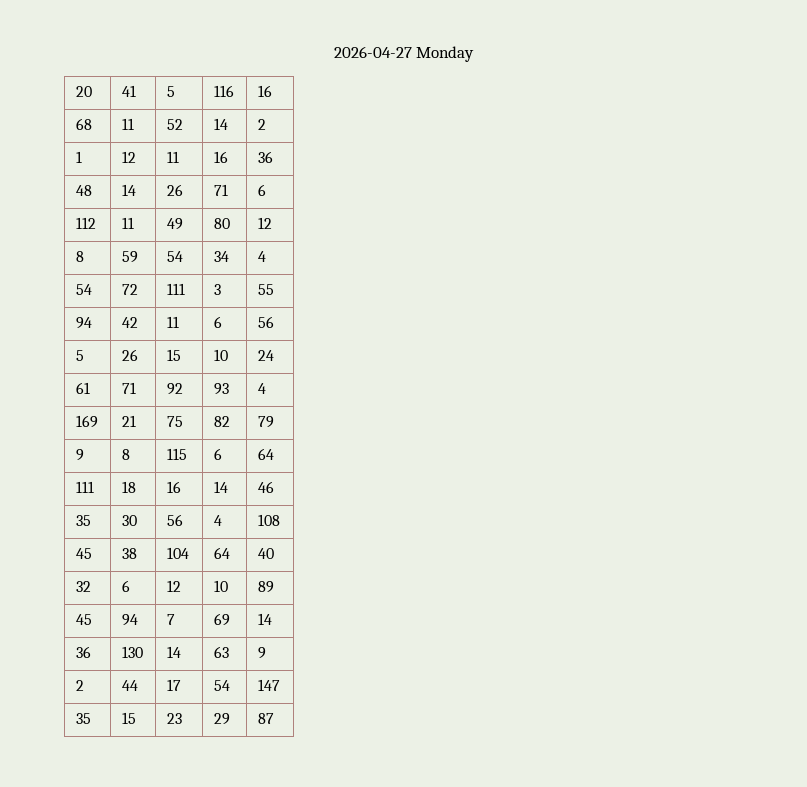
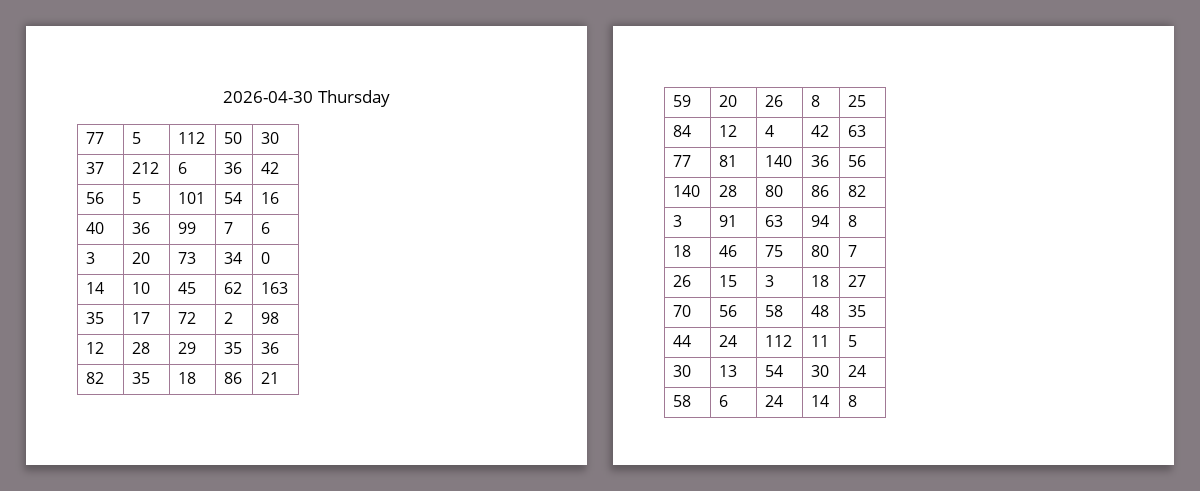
[333,46,475,62] [75,86,92,97] [121,85,136,97] [166,86,175,97] [213,85,234,97] [257,85,272,97] [75,118,92,130] [121,118,134,130] [166,119,183,130] [213,118,228,130] [257,119,266,130] [75,151,82,163] [121,151,136,163] [166,151,179,163] [213,151,228,163] [257,151,273,163] [75,185,92,196] [121,184,136,196] [166,184,183,196] [213,184,228,196] [257,184,266,196] [75,217,96,229] [121,217,134,229] [166,218,183,230] [213,218,230,229] [257,217,272,229] [75,251,84,262] [121,251,138,263] [166,251,183,262] [213,251,229,262] [257,251,266,262] [75,284,92,295] [121,284,138,295] [166,283,185,295] [213,284,221,295] [257,284,274,295] [75,317,92,329] [121,317,138,328] [166,316,179,328] [213,316,222,328] [257,316,274,328] [75,350,84,361] [121,349,138,361] [166,349,181,361] [213,349,228,361] [257,350,274,361] [75,382,90,394] [121,382,136,394] [166,383,183,395] [213,383,229,395] [257,383,266,394] [75,415,98,428] [121,415,136,427] [166,416,183,427] [213,416,230,427] [257,416,274,428] [75,449,84,461] [121,449,130,460] [166,448,187,460] [213,448,222,460] [257,448,274,460] [75,481,94,493] [121,481,136,493] [166,481,181,493] [213,481,228,493] [257,481,274,493] [75,515,91,526] [121,515,137,526] [166,514,183,526] [213,515,222,526] [257,514,280,526] [75,548,92,559] [121,548,137,559] [166,547,189,559] [213,547,230,559] [257,548,274,559] [75,581,91,592] [121,580,130,592] [166,580,181,592] [213,580,228,592] [257,581,274,593] [75,614,92,625] [121,614,138,626] [166,614,175,625] [213,613,230,626] [257,613,272,625] [75,646,91,658] [121,646,143,658] [166,646,181,658] [213,646,229,658] [257,647,266,659] [75,680,84,691] [121,680,138,691] [166,679,181,691] [213,680,230,691] [257,679,280,691] [75,713,91,724] [121,712,136,724] [166,713,182,724] [213,713,230,725] [257,713,274,724] 2026-04-27 Monday // 20 | 41 | 5 | 116 | 16 // 68 | 11 | 52 | 14 | 2 // 1 | 12 | 11 | 16 | 36 // 48 | 14 | 26 | 71 | 6 // 112 | 11 | 49 | 80 | 12 // 8 | 59 | 54 | 34 | 4 // 54 | 72 | 111 | 3 | 55 // 94 | 42 | 11 | 6 | 56 // 5 | 26 | 15 | 10 | 24 // 61 | 71 | 92 | 93 | 4 // 169 | 21 | 75 | 82 | 79 // 9 | 8 | 115 | 6 | 64 // 111 | 18 | 16 | 14 | 46 // 35 | 30 | 56 | 4 | 108 // 45 | 38 | 104 | 64 | 40 // 32 | 6 | 12 | 10 | 89 // 45 | 94 | 7 | 69 | 14 // 36 | 130 | 14 | 63 | 9 // 2 | 44 | 17 | 54 | 147 // 35 | 15 | 23 | 29 | 87 -> [223,90,390,107] [86,132,105,144] [132,132,142,144] [178,132,206,144] [224,132,243,144] [261,132,280,144] [86,162,105,174] [132,162,160,174] [178,162,188,174] [224,162,243,174] [261,162,280,174] [86,192,105,204] [132,192,142,204] [178,192,206,204] [224,192,243,204] [261,192,280,204] [86,222,105,234] [132,222,151,234] [178,222,197,234] [224,222,234,234] [261,222,271,234] [86,252,96,264] [132,252,151,264] [178,252,197,264] [224,252,243,264] [261,252,271,264] [86,282,105,294] [132,282,151,294] [178,282,197,294] [224,282,243,294] [261,282,289,294] [86,312,105,324] [132,312,151,324] [178,312,197,324] [224,312,234,324] [261,312,280,324] [86,342,105,354] [132,342,151,354] [178,342,197,354] [224,342,243,354] [261,342,280,354] [86,372,105,384] [132,372,151,384] [178,372,197,384] [224,372,243,384] [261,372,280,384] [673,95,692,107] [719,95,738,107] [765,95,784,107] [811,95,821,107] [848,95,867,107] [673,125,692,137] [719,125,738,137] [765,125,775,137] [811,125,830,137] [848,125,867,137] [673,155,692,167] [719,155,738,167] [765,155,793,167] [811,155,830,167] [848,155,867,167] [673,185,701,197] [719,185,738,197] [765,185,784,197] [811,185,830,197] [848,185,867,197] [673,215,683,227] [719,215,738,227] [765,215,784,227] [811,215,830,227] [848,215,858,227] [673,245,692,257] [719,245,738,257] [765,245,784,257] [811,245,830,257] [848,245,858,257] [673,275,692,287] [719,275,738,287] [765,275,775,287] [811,275,830,287] [848,275,867,287] [673,305,692,317] [719,305,738,317] [765,305,784,317] [811,305,830,317] [848,305,867,317] [673,335,692,347] [719,335,738,347] [765,335,793,347] [811,335,830,347] [848,335,858,347] [673,365,692,377] [719,365,738,377] [765,365,784,377] [811,365,830,377] [848,365,867,377] [673,395,692,407] [719,395,729,407] [765,395,784,407] [811,395,830,407] [848,395,858,407] 2026-04-30 Thursday // 77 | 5 | 112 | 50 | 30 // 37 | 212 | 6 | 36 | 42 // 56 | 5 | 101 | 54 | 16 // 40 | 36 | 99 | 7 | 6 // 3 | 20 | 73 | 34 | 0 // 14 | 10 | 45 | 62 | 163 // 35 | 17 | 72 | 2 | 98 // 12 | 28 | 29 | 35 | 36 // 82 | 35 | 18 | 86 | 21 // 59 | 20 | 26 | 8 | 25 // 84 | 12 | 4 | 42 | 63 // 77 | 81 | 140 | 36 | 56 // 140 | 28 | 80 | 86 | 82 // 3 | 91 | 63 | 94 | 8 // 18 | 46 | 75 | 80 | 7 // 26 | 15 | 3 | 18 | 27 // 70 | 56 | 58 | 48 | 35 // 44 | 24 | 112 | 11 | 5 // 30 | 13 | 54 | 30 | 24 // 58 | 6 | 24 | 14 | 8

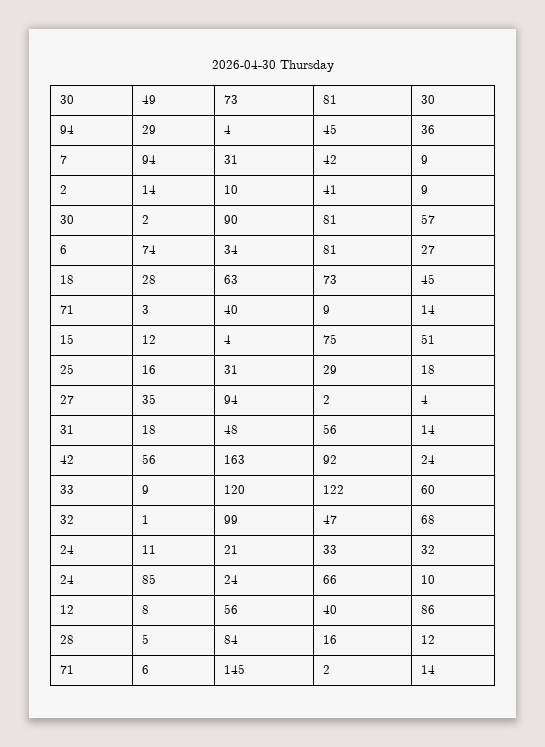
[86,132,105,144] [132,132,142,144] [178,132,206,144] [224,132,243,144] [261,132,280,144] [86,162,105,174] [132,162,160,174] [178,162,188,174] [224,162,243,174] [261,162,280,174] [86,192,105,204] [132,192,142,204] [178,192,206,204] [224,192,243,204] [261,192,280,204] [86,222,105,234] [132,222,151,234] [178,222,197,234] [224,222,234,234] [261,222,271,234] [86,252,96,264] [132,252,151,264] [178,252,197,264] [224,252,243,264] [261,252,271,264] [86,282,105,294] [132,282,151,294] [178,282,197,294] [224,282,243,294] [261,282,289,294] [86,312,105,324] [132,312,151,324] [178,312,197,324] [224,312,234,324] [261,312,280,324] [86,342,105,354] [132,342,151,354] [178,342,197,354] [224,342,243,354] [261,342,280,354] [86,372,105,384] [132,372,151,384] [178,372,197,384] [224,372,243,384] [261,372,280,384] [673,95,692,107] [719,95,738,107] [765,95,784,107] [811,95,821,107] [848,95,867,107] [673,125,692,137] [719,125,738,137] [765,125,775,137] [811,125,830,137] [848,125,867,137] [673,155,692,167] [719,155,738,167] [765,155,793,167] [811,155,830,167] [848,155,867,167] [673,185,701,197] [719,185,738,197] [765,185,784,197] [811,185,830,197] [848,185,867,197] [673,215,683,227] [719,215,738,227] [765,215,784,227] [811,215,830,227] [848,215,858,227] [673,245,692,257] [719,245,738,257] [765,245,784,257] [811,245,830,257] [848,245,858,257] [673,275,692,287] [719,275,738,287] [765,275,775,287] [811,275,830,287] [848,275,867,287] [673,305,692,317] [719,305,738,317] [765,305,784,317] [811,305,830,317] [848,305,867,317] [673,335,692,347] [719,335,738,347] [765,335,793,347] [811,335,830,347] [848,335,858,347] [673,365,692,377] [719,365,738,377] [765,365,784,377] [811,365,830,377] [848,365,867,377] [673,395,692,407] [719,395,729,407] [765,395,784,407] [811,395,830,407] [848,395,858,407] 77 | 5 | 112 | 50 | 30 // 37 | 212 | 6 | 36 | 42 // 56 | 5 | 101 | 54 | 16 // 40 | 36 | 99 | 7 | 6 // 3 | 20 | 73 | 34 | 0 // 14 | 10 | 45 | 62 | 163 // 35 | 17 | 72 | 2 | 98 // 12 | 28 | 29 | 35 | 36 // 82 | 35 | 18 | 86 | 21 // 59 | 20 | 26 | 8 | 25 // 84 | 12 | 4 | 42 | 63 // 77 | 81 | 140 | 36 | 56 // 140 | 28 | 80 | 86 | 82 // 3 | 91 | 63 | 94 | 8 // 18 | 46 | 75 | 80 | 7 // 26 | 15 | 3 | 18 | 27 // 70 | 56 | 58 | 48 | 35 // 44 | 24 | 112 | 11 | 5 // 30 | 13 | 54 | 30 | 24 // 58 | 6 | 24 | 14 | 8 -> [60,95,75,104] [142,95,157,104] [224,95,239,104] [323,95,338,104] [421,95,436,104] [60,125,75,134] [142,125,157,134] [224,125,232,134] [323,124,338,134] [421,125,436,134] [60,155,68,164] [142,155,157,164] [224,155,239,164] [323,155,338,164] [421,155,429,164] [60,185,68,194] [142,185,157,194] [224,185,239,194] [323,185,338,194] [421,185,429,194] [60,215,75,224] [142,215,150,224] [224,215,239,224] [323,215,338,224] [421,214,436,224] [60,245,68,254] [142,245,157,254] [224,245,239,254] [323,245,338,254] [421,245,436,254] [60,275,75,284] [142,275,157,284] [224,275,239,284] [323,275,338,284] [421,274,436,284] [60,305,75,314] [142,305,150,314] [224,305,239,314] [323,305,331,314] [421,305,436,314] [60,334,75,344] [142,335,157,344] [224,335,232,344] [323,334,338,344] [421,334,436,344] [60,364,75,374] [142,365,157,374] [224,365,239,374] [323,365,338,374] [421,365,436,374] [60,395,75,404] [142,394,157,404] [224,395,239,404] [323,395,331,404] [421,395,429,404] [60,425,75,434] [142,425,157,434] [224,425,239,434] [323,424,338,434] [421,425,436,434] [60,455,75,464] [142,454,157,464] [224,455,246,464] [323,455,338,464] [421,455,436,464] [60,485,75,494] [142,485,150,494] [224,485,246,494] [323,485,345,494] [421,485,436,494] [60,515,75,524] [142,515,150,524] [224,515,239,524] [323,515,338,524] [421,515,436,524] [60,545,75,554] [142,545,157,554] [224,545,239,554] [323,545,338,554] [421,545,436,554] [60,575,75,584] [142,574,157,584] [224,575,239,584] [323,575,338,584] [421,575,436,584] [60,605,75,614] [142,605,150,614] [224,604,239,614] [323,605,338,614] [421,605,436,614] [60,635,75,644] [142,634,150,644] [224,635,239,644] [323,635,338,644] [421,635,436,644] [60,665,75,674] [142,665,150,674] [224,664,246,674] [323,665,331,674] [421,665,436,674] 30 | 49 | 73 | 81 | 30 // 94 | 29 | 4 | 45 | 36 // 7 | 94 | 31 | 42 | 9 // 2 | 14 | 10 | 41 | 9 // 30 | 2 | 90 | 81 | 57 // 6 | 74 | 34 | 81 | 27 // 18 | 28 | 63 | 73 | 45 // 71 | 3 | 40 | 9 | 14 // 15 | 12 | 4 | 75 | 51 // 25 | 16 | 31 | 29 | 18 // 27 | 35 | 94 | 2 | 4 // 31 | 18 | 48 | 56 | 14 // 42 | 56 | 163 | 92 | 24 // 33 | 9 | 120 | 122 | 60 // 32 | 1 | 99 | 47 | 68 // 24 | 11 | 21 | 33 | 32 // 24 | 85 | 24 | 66 | 10 // 12 | 8 | 56 | 40 | 86 // 28 | 5 | 84 | 16 | 12 // 71 | 6 | 145 | 2 | 14

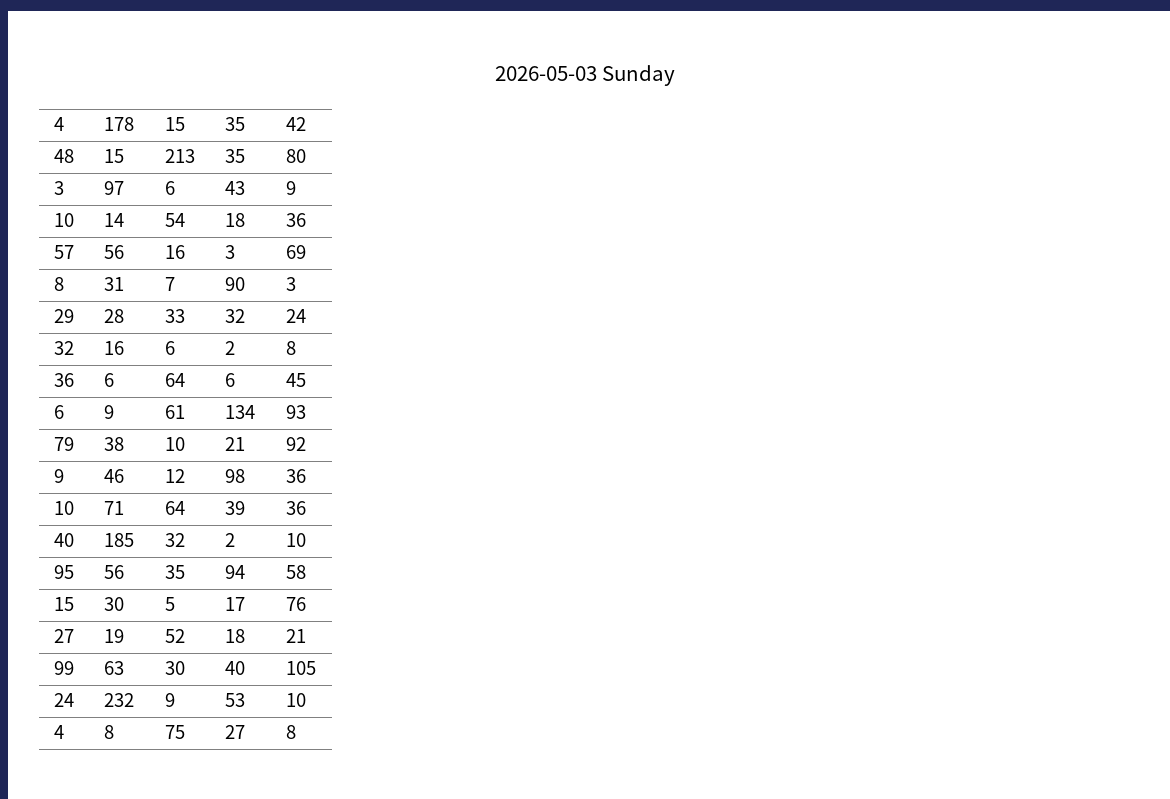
[211,60,334,72] [60,95,75,104] [142,95,157,104] [224,95,239,104] [323,95,338,104] [421,95,436,104] [60,125,75,134] [142,125,157,134] [224,125,232,134] [323,124,338,134] [421,125,436,134] [60,155,68,164] [142,155,157,164] [224,155,239,164] [323,155,338,164] [421,155,429,164] [60,185,68,194] [142,185,157,194] [224,185,239,194] [323,185,338,194] [421,185,429,194] [60,215,75,224] [142,215,150,224] [224,215,239,224] [323,215,338,224] [421,214,436,224] [60,245,68,254] [142,245,157,254] [224,245,239,254] [323,245,338,254] [421,245,436,254] [60,275,75,284] [142,275,157,284] [224,275,239,284] [323,275,338,284] [421,274,436,284] [60,305,75,314] [142,305,150,314] [224,305,239,314] [323,305,331,314] [421,305,436,314] [60,334,75,344] [142,335,157,344] [224,335,232,344] [323,334,338,344] [421,334,436,344] [60,364,75,374] [142,365,157,374] [224,365,239,374] [323,365,338,374] [421,365,436,374] [60,395,75,404] [142,394,157,404] [224,395,239,404] [323,395,331,404] [421,395,429,404] [60,425,75,434] [142,425,157,434] [224,425,239,434] [323,424,338,434] [421,425,436,434] [60,455,75,464] [142,454,157,464] [224,455,246,464] [323,455,338,464] [421,455,436,464] [60,485,75,494] [142,485,150,494] [224,485,246,494] [323,485,345,494] [421,485,436,494] [60,515,75,524] [142,515,150,524] [224,515,239,524] [323,515,338,524] [421,515,436,524] [60,545,75,554] [142,545,157,554] [224,545,239,554] [323,545,338,554] [421,545,436,554] [60,575,75,584] [142,574,157,584] [224,575,239,584] [323,575,338,584] [421,575,436,584] [60,605,75,614] [142,605,150,614] [224,604,239,614] [323,605,338,614] [421,605,436,614] [60,635,75,644] [142,634,150,644] [224,635,239,644] [323,635,338,644] [421,635,436,644] [60,665,75,674] [142,665,150,674] [224,664,246,674] [323,665,331,674] [421,665,436,674] 2026-04-30 Thursday // 30 | 49 | 73 | 81 | 30 // 94 | 29 | 4 | 45 | 36 // 7 | 94 | 31 | 42 | 9 // 2 | 14 | 10 | 41 | 9 // 30 | 2 | 90 | 81 | 57 // 6 | 74 | 34 | 81 | 27 // 18 | 28 | 63 | 73 | 45 // 71 | 3 | 40 | 9 | 14 // 15 | 12 | 4 | 75 | 51 // 25 | 16 | 31 | 29 | 18 // 27 | 35 | 94 | 2 | 4 // 31 | 18 | 48 | 56 | 14 // 42 | 56 | 163 | 92 | 24 // 33 | 9 | 120 | 122 | 60 // 32 | 1 | 99 | 47 | 68 // 24 | 11 | 21 | 33 | 32 // 24 | 85 | 24 | 66 | 10 // 12 | 8 | 56 | 40 | 86 // 28 | 5 | 84 | 16 | 12 // 71 | 6 | 145 | 2 | 14 -> [494,65,676,86] [53,117,64,131] [103,117,134,131] [164,117,185,131] [224,117,245,131] [285,117,306,131] [53,149,74,163] [103,149,124,163] [164,149,195,163] [224,149,245,163] [285,149,306,163] [53,181,64,195] [103,181,124,195] [164,181,175,195] [224,181,245,195] [285,181,296,195] [53,213,74,227] [103,213,124,227] [164,213,185,227] [224,213,245,227] [285,213,306,227] [53,245,74,259] [103,245,124,259] [164,245,185,259] [224,245,235,259] [285,245,306,259] [53,277,64,291] [103,277,124,291] [164,277,175,291] [224,277,245,291] [285,277,296,291] [53,309,74,323] [103,309,124,323] [164,309,185,323] [224,309,245,323] [285,309,306,323] [53,341,74,355] [103,341,124,355] [164,341,175,355] [224,341,235,355] [285,341,296,355] [53,373,74,387] [103,373,114,387] [164,373,185,387] [224,373,235,387] [285,373,306,387] [53,405,64,419] [103,405,114,419] [164,405,185,419] [224,405,255,419] [285,405,306,419] [53,437,74,451] [103,437,124,451] [164,437,185,451] [224,437,245,451] [285,437,306,451] [53,469,64,483] [103,469,124,483] [164,469,185,483] [224,469,245,483] [285,469,306,483] [53,501,74,515] [103,501,124,515] [164,501,185,515] [224,501,245,515] [285,501,306,515] [53,533,74,547] [103,533,134,547] [164,533,185,547] [224,533,235,547] [285,533,306,547] [53,565,74,579] [103,565,124,579] [164,565,185,579] [224,565,245,579] [285,565,306,579] [53,597,74,611] [103,597,124,611] [164,597,175,611] [224,597,245,611] [285,597,306,611] [53,629,74,643] [103,629,124,643] [164,629,185,643] [224,629,245,643] [285,629,306,643] [53,661,74,675] [103,661,124,675] [164,661,185,675] [224,661,245,675] [285,661,316,675] [53,693,74,707] [103,693,134,707] [164,693,175,707] [224,693,245,707] [285,693,306,707] [53,725,64,739] [103,725,114,739] [164,725,185,739] [224,725,245,739] [285,725,296,739] 2026-05-03 Sunday // 4 | 178 | 15 | 35 | 42 // 48 | 15 | 213 | 35 | 80 // 3 | 97 | 6 | 43 | 9 // 10 | 14 | 54 | 18 | 36 // 57 | 56 | 16 | 3 | 69 // 8 | 31 | 7 | 90 | 3 // 29 | 28 | 33 | 32 | 24 // 32 | 16 | 6 | 2 | 8 // 36 | 6 | 64 | 6 | 45 // 6 | 9 | 61 | 134 | 93 // 79 | 38 | 10 | 21 | 92 // 9 | 46 | 12 | 98 | 36 // 10 | 71 | 64 | 39 | 36 // 40 | 185 | 32 | 2 | 10 // 95 | 56 | 35 | 94 | 58 // 15 | 30 | 5 | 17 | 76 // 27 | 19 | 52 | 18 | 21 // 99 | 63 | 30 | 40 | 105 // 24 | 232 | 9 | 53 | 10 // 4 | 8 | 75 | 27 | 8

